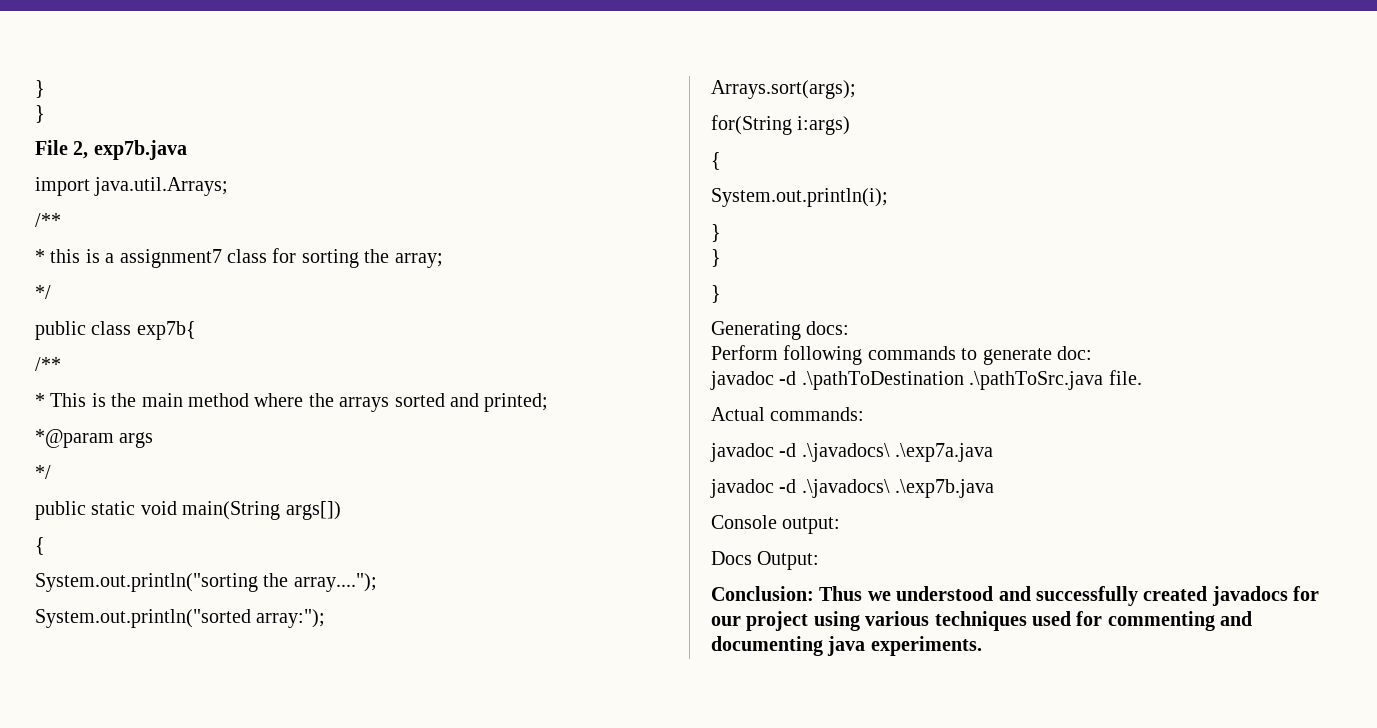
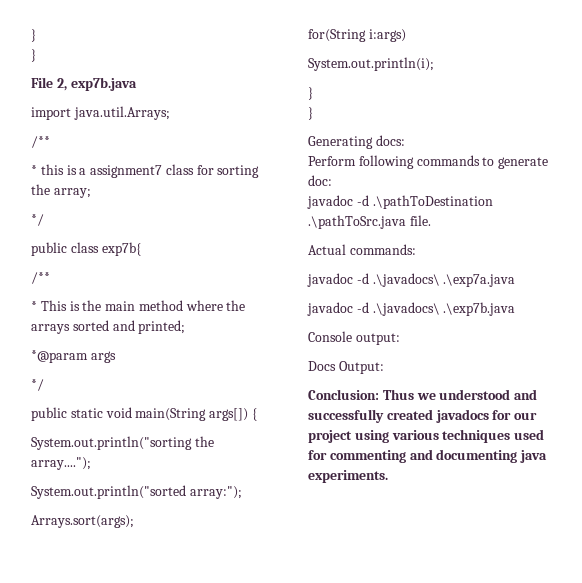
(341, 510) // -> (249, 414) none
[711,152,721,170] // { -> (406, 35) none
[711,285,721,303] // } -> (313, 113) none

